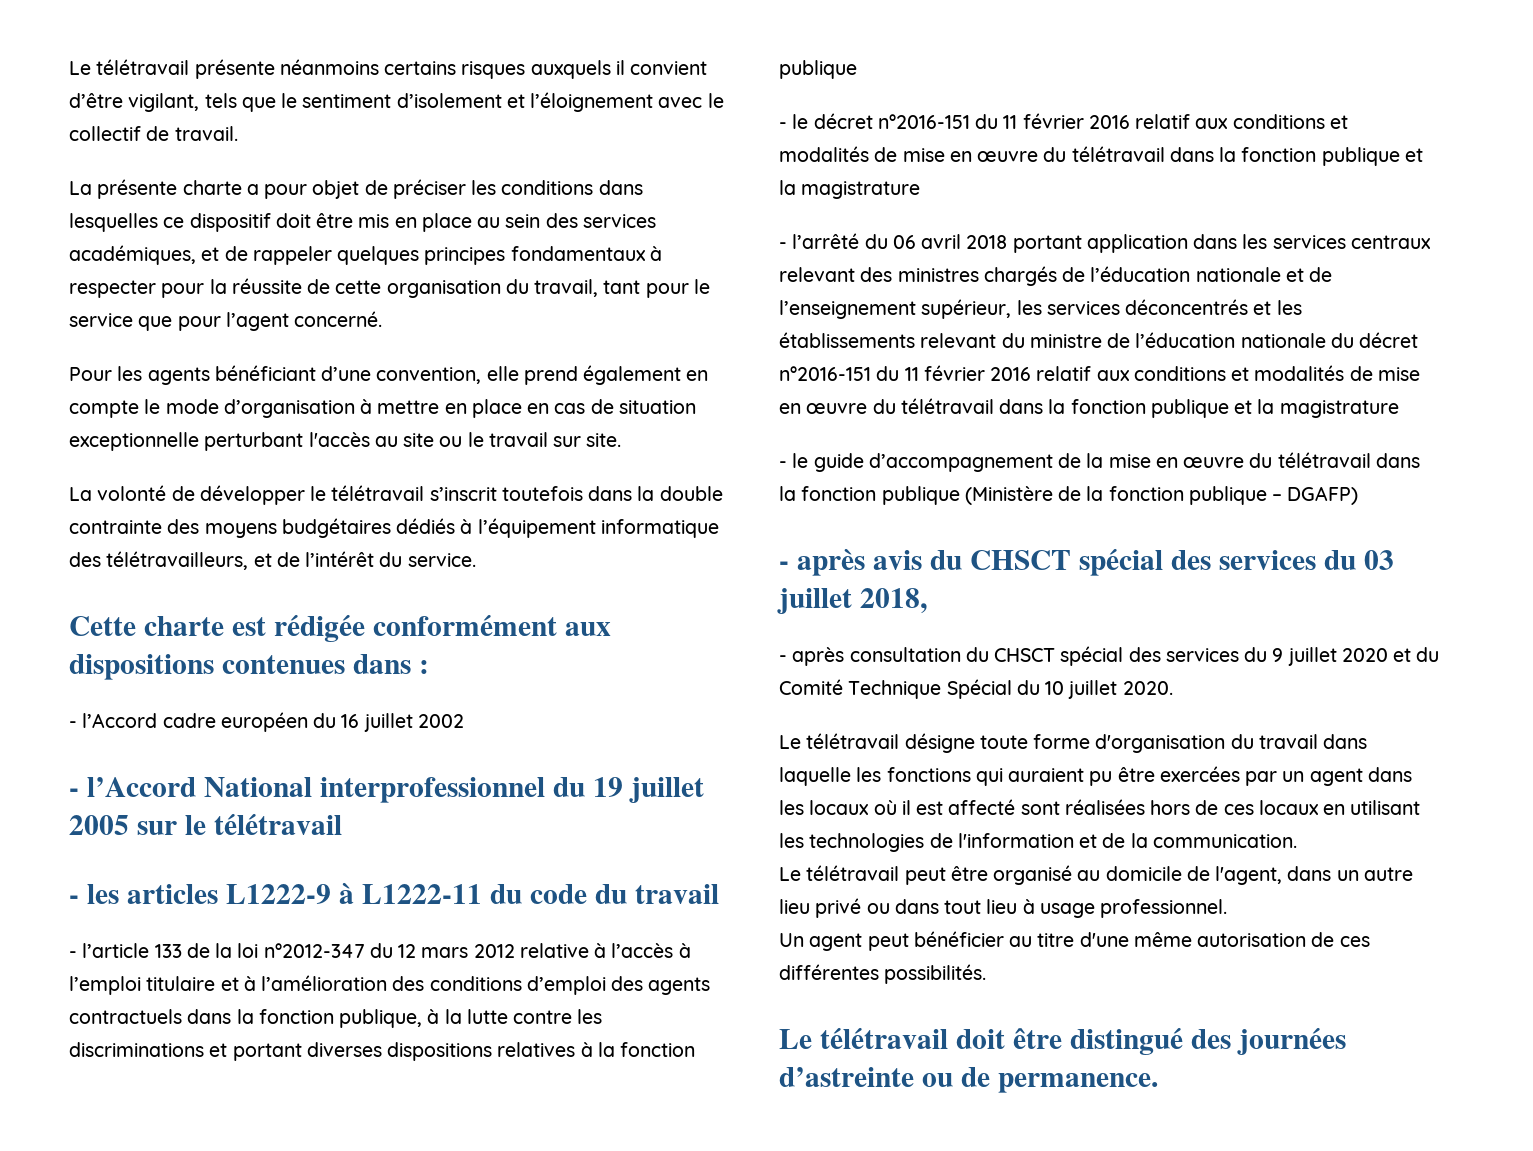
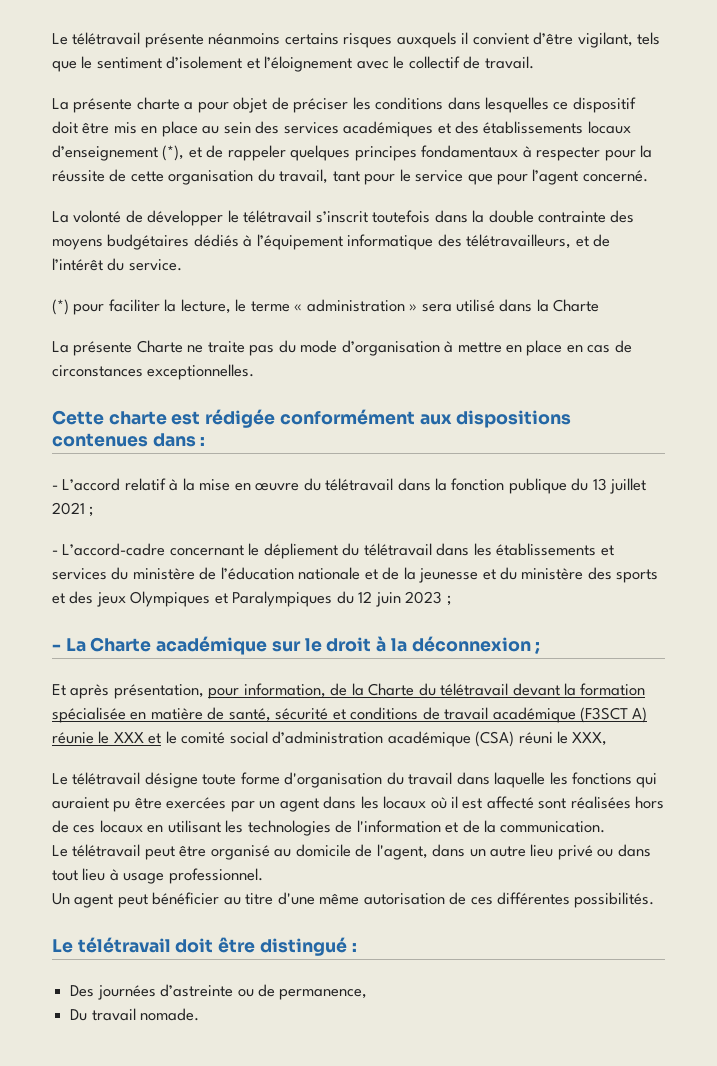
[69,245,196,265] académiques, -> [343,121,631,137] [52,145,185,161] académiques et des établissements locaux d’enseignement (*),
[69,365,709,385] [69,399,696,418] [69,432,622,451] // Pour les agents bénéficiant d’une convention, elle prend également en compte le mode d’organisation à mettre en place en cas de situation exceptionnelle perturbant l'accès au site ou le travail sur site. -> (648, 176) none
(476, 560) none -> [52,299,600,315] [52,340,632,356] [52,364,255,380] // (*) pour faciliter la lecture, le terme « administration » sera utilisé dans la Charte // La présente Charte ne traite pas du mode d’organisation à mettre en place en cas de circonstances exceptionnelles.
[82,712,464,732] [69,777,704,803] [69,813,342,835] [69,882,719,904] [69,943,691,958] [69,975,711,995] [69,1009,603,1028] [69,1042,696,1061] [779,60,857,79] [779,113,1348,129] [779,146,1423,166] [779,180,921,199] [779,233,1431,253] [779,266,1333,286] [779,299,1302,319] [779,332,1419,348] [779,365,1420,381] [779,398,1399,418] [779,453,1082,472] l’Accord cadre européen du 16 juillet 2002 // - l’Accord National interprofessionnel du 19 juillet 2005 sur le télétravail // - les articles L1222-9 à L1222-11 du code du travail // - l’article 133 de la loi n°2012-347 du 12 mars 2012 relative à l’accès à l’emploi titulaire et à l’amélioration des conditions d’emploi des agents contractuels dans la fonction publique, à la lutte contre les discriminations et portant diverses dispositions relatives à la fonction publique // - le décret n°2016-151 du 11 février 2016 relatif aux conditions et modalités de mise en œuvre du télétravail dans la fonction publique et la magistrature // - l’arrêté du 06 avril 2018 portant application dans les services centraux relevant des ministres chargés de l’éducation nationale et de l’enseignement supérieur, les services déconcentrés et les établissements relevant du ministre de l’éducation nationale du décret n°2016-151 du 11 février 2016 relatif aux conditions et modalités de mise en œuvre du télétravail dans la fonction publique et la magistrature // - le guide d’accompagnement de -> [62,478,179,491] L’accord relatif à
[964,486,1359,505] [779,548,1394,576] [777,588,927,614] [779,646,1440,666] [779,679,1173,699] (Ministère de la fonction publique – DGAFP) // - après avis du CHSCT spécial des services du 03 juillet 2018, // - après consultation du CHSCT spécial des services du 9 juillet 2020 et du Comité Technique Spécial du 10 juillet 2020. -> [571,478,647,494] [52,502,94,517] [52,543,614,559] [52,567,659,583] [52,591,451,607] [52,636,541,655] [52,683,646,699] [52,707,648,723] [52,731,608,747] du 13 juillet 2021 ; // - L’accord-cadre concernant le dépliement du télétravail dans les établissements et services du ministère de l’éducation nationale et de la jeunesse et du ministère des sports et des jeux Olympiques et Paralympiques du 12 juin 2023 ; // - La Charte académique sur le droit à la déconnexion ; // Et après présentation, pour information, de la Charte du télétravail devant la formation spécialisée en matière de santé, sécurité et conditions de travail académique (F3SCT A) réunie le XXX et le comité social d’administration académique (CSA) réuni le XXX,
[1190,1029,1231,1049] des -> [351,943,357,952] [70,985,95,997] : // Des
[997,1073,1158,1093] permanence. -> [279,989,368,1000] [70,1008,200,1021] permanence, // Du travail nomade.

